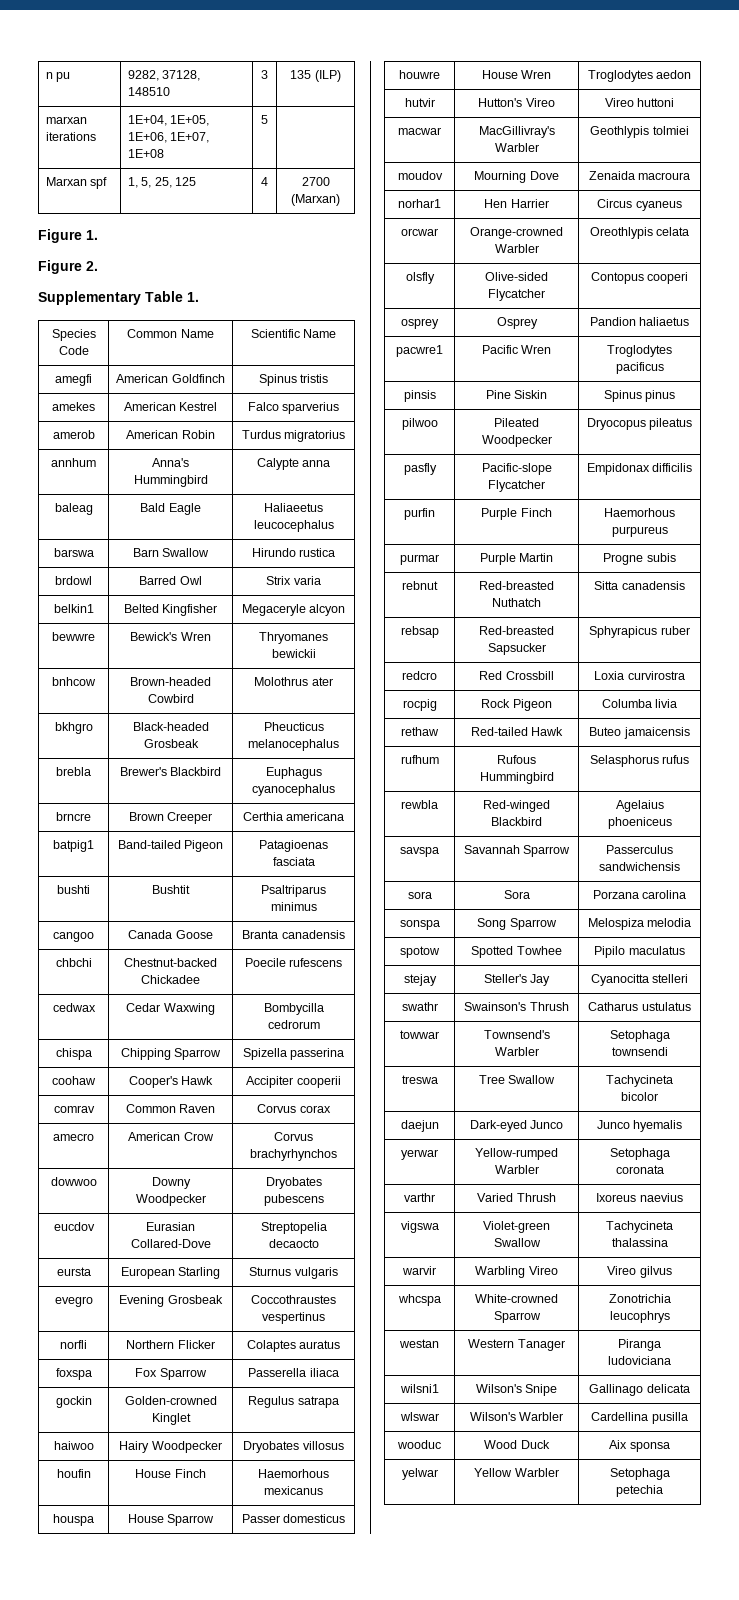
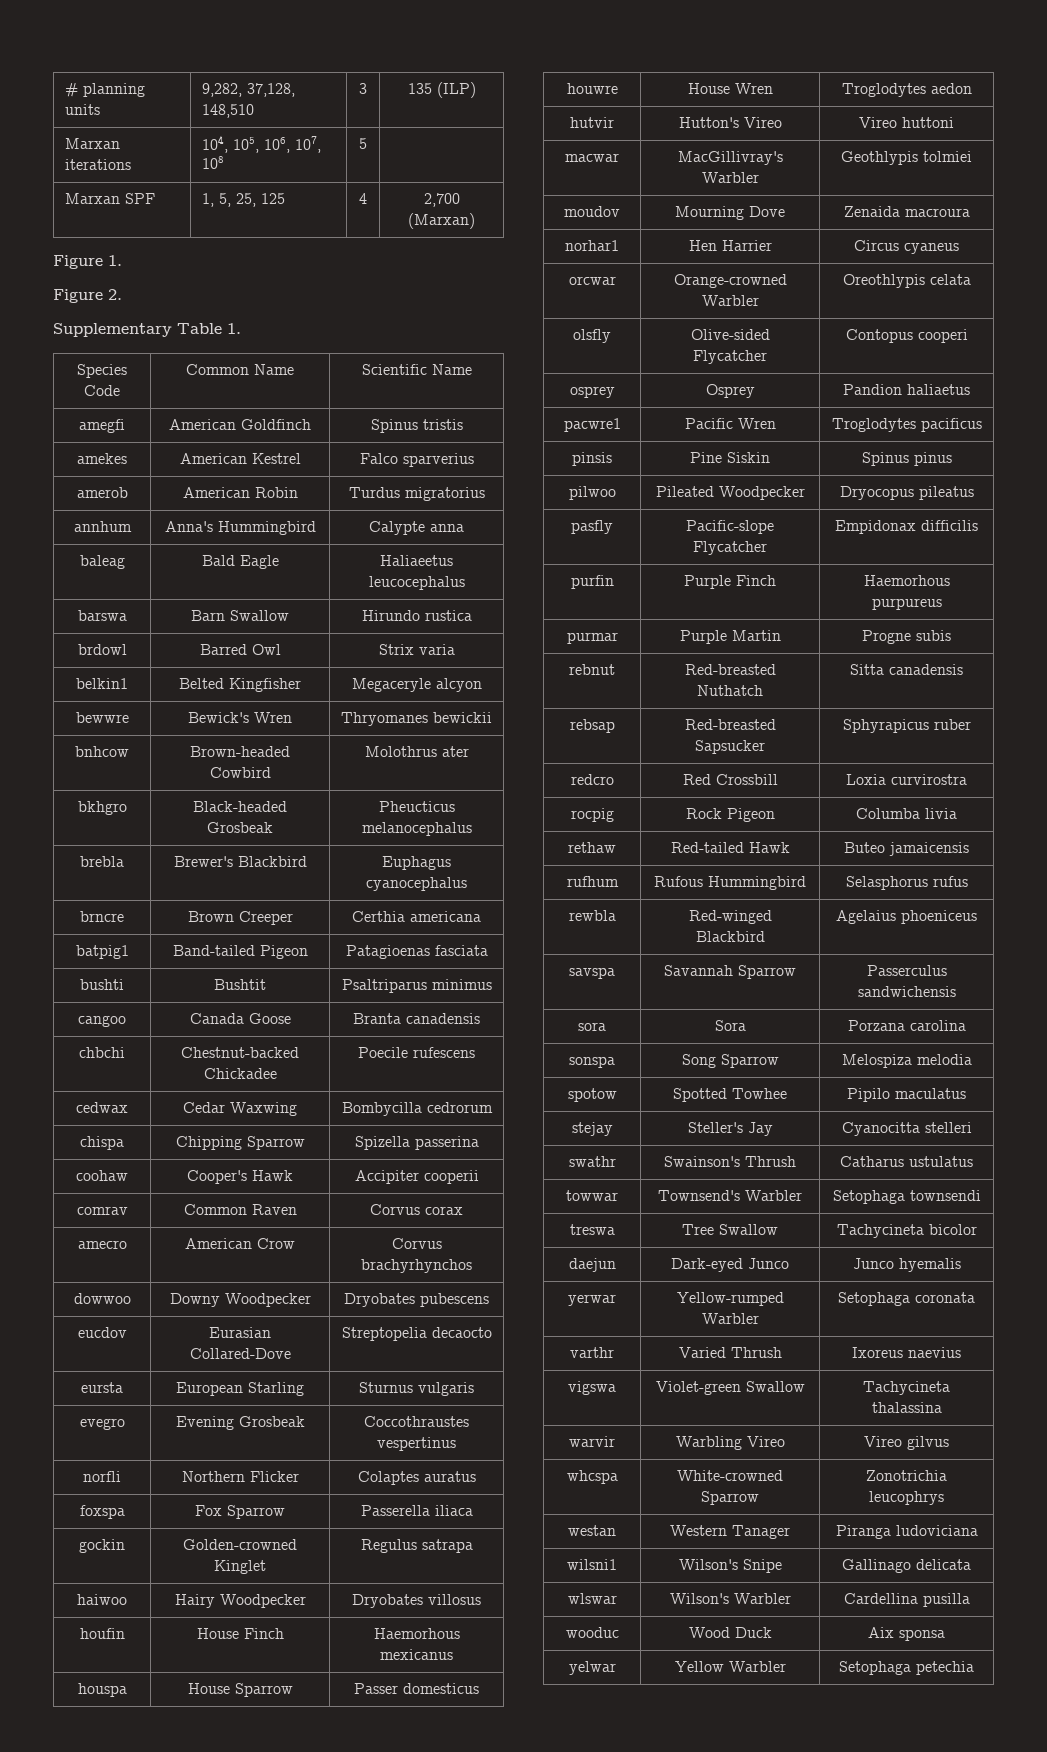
[45,72,71,82] [127,70,201,81] [127,87,170,96] n pu | 9282, 37128, 148510 -> [64,83,145,97] [64,104,100,115] [201,83,295,97] [201,104,254,118] # planning units | 9,282, 37,128, 148,510
[45,116,87,124] marxan -> [64,138,120,149] Marxan
[127,115,210,126] [127,132,210,143] [127,149,164,158] 1E+04, 1E+05, 1E+06, 1E+07, 1E+08 -> [201,135,321,153] [201,156,224,169] 104, 105, 106, 107, 108
[90,177,108,189] spf -> [124,193,155,204] SPF
[301,177,330,186] 2700 -> [423,193,460,207] 2,700

